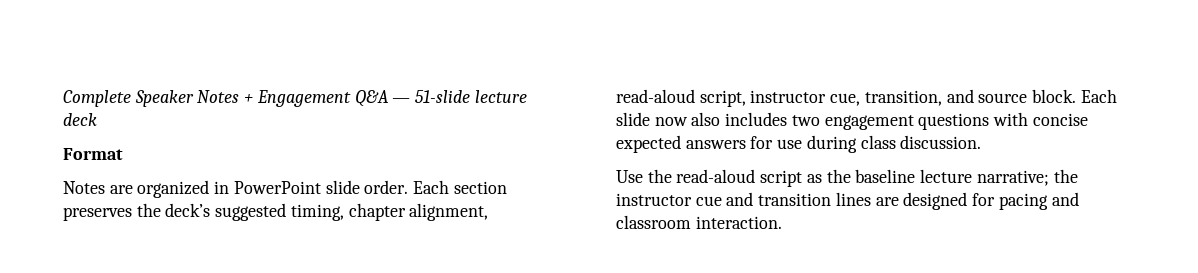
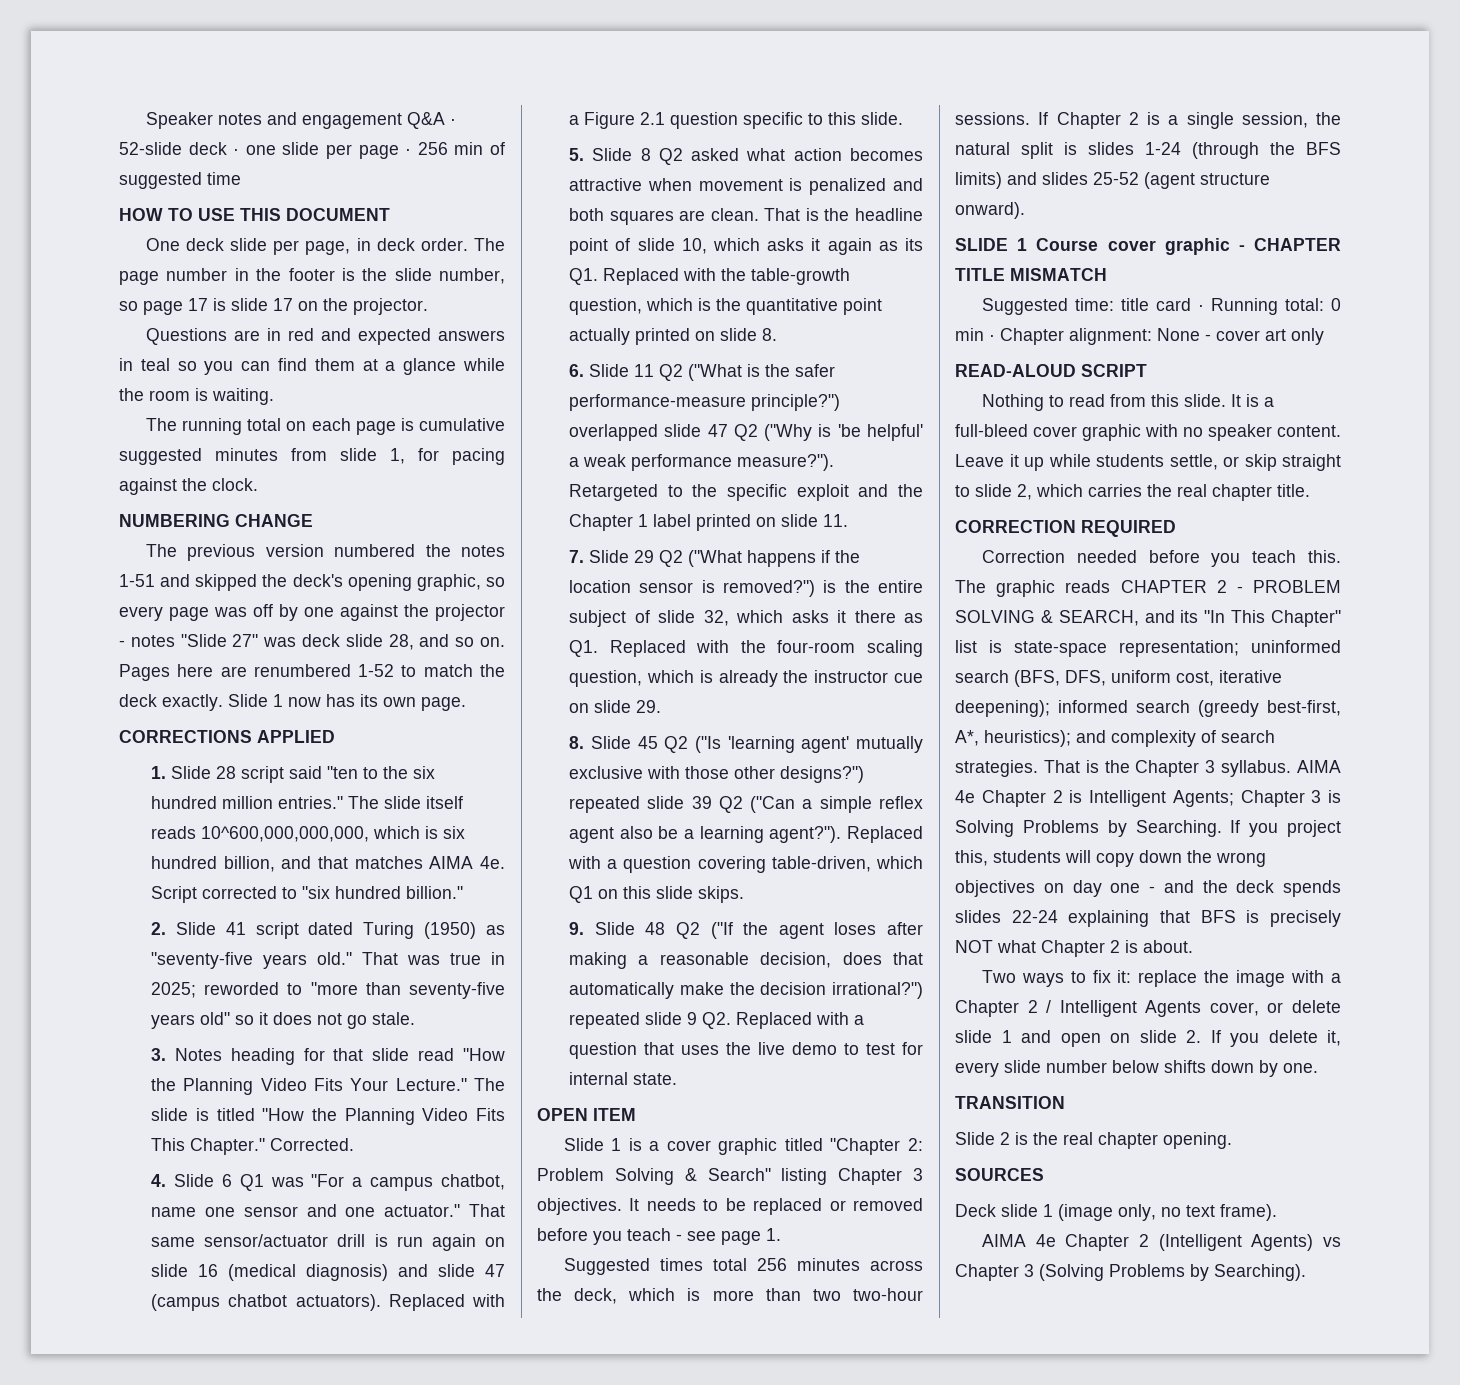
[63,90,527,107] [63,113,97,126] [63,148,123,160] [63,180,507,198] [63,203,489,221] [616,89,1117,107] [616,112,1088,130] [616,135,982,153] [616,169,1078,187] [616,192,1079,210] [616,215,782,229] Complete Speaker Notes + Engagement Q&A — 51-slide lecture deck // Format // Notes are organized in PowerPoint slide order. Each section preserves the deck’s suggested timing, chapter alignment, read-aloud script, instructor cue, transition, and source block. Each slide now also includes two engagement questions with concise expected answers for use during class discussion. // Use the read-aloud script as the baseline lecture narrative; the instructor cue and transition lines are designed for pacing and classroom interaction. -> [145,112,456,129] [119,142,506,159] [119,172,241,189] [119,208,390,221] [145,238,505,255] [119,268,505,285] [119,298,428,315] [145,328,505,345] [119,358,506,375] [119,388,274,405] [145,418,505,435] [119,448,505,465] [119,478,258,495] [119,514,313,527] [145,544,505,561] [119,574,505,591] [119,604,505,621] [119,634,506,650] [119,664,505,681] [119,694,466,711] [119,730,335,743] [151,766,436,783] [151,796,464,809] [151,826,466,842] [151,856,506,872] [151,886,464,903] [151,922,505,939] [151,952,506,969] [151,982,506,999] [151,1012,416,1029] [151,1048,505,1065] [151,1078,505,1095] [151,1108,506,1125] [151,1138,355,1155] [151,1174,505,1191] [151,1204,505,1217] [151,1234,506,1251] [151,1264,506,1281] [151,1294,505,1311] [569,112,904,129] [569,148,923,165] [569,178,923,195] [569,208,923,225] [569,238,924,255] [569,268,851,285] [569,298,883,315] [569,328,778,345] [569,364,836,381] [569,394,841,411] [569,424,923,441] [569,454,835,471] [569,484,924,501] [569,514,849,531] [569,550,861,567] [569,580,923,597] [569,610,923,627] [569,640,923,657] [569,670,923,687] [569,700,662,713] [569,736,923,753] [569,766,865,783] [569,796,923,813] [569,826,923,843] [568,856,923,873] [569,886,745,903] [569,922,923,939] [569,952,923,969] [569,982,923,999] [569,1012,865,1029] [569,1042,923,1059] [569,1072,678,1085] [537,1108,636,1121] [563,1138,923,1155] [537,1168,923,1185] [537,1198,923,1215] [537,1228,781,1245] [563,1258,923,1275] [537,1288,923,1304] [955,112,1341,129] [955,142,1341,159] [955,172,1270,189] [955,202,1025,219] [955,238,1341,255] [955,268,1107,281] [981,298,1341,315] [955,328,1324,345] [955,364,1147,377] [981,394,1274,411] [955,424,1341,441] [955,454,1341,471] [955,484,1310,501] [955,520,1176,537] [981,550,1341,567] [955,580,1341,597] [955,610,1341,627] [955,640,1341,657] [955,670,1282,687] [955,700,1341,717] [955,730,1275,747] [955,760,1341,777] [955,790,1341,807] [955,820,1341,837] [955,850,1266,867] [955,880,1341,897] [955,910,1341,927] [955,940,1193,957] [981,970,1341,987] [955,1000,1341,1017] [955,1030,1341,1047] [955,1060,1318,1077] [955,1096,1065,1109] [955,1132,1232,1149] [955,1168,1044,1181] [955,1204,1277,1221] [981,1234,1341,1251] [955,1264,1306,1281] Speaker notes and engagement Q&A · 52-slide deck · one slide per page · 256 min of suggested time // HOW TO USE THIS DOCUMENT // One deck slide per page, in deck order. The page number in the footer is the slide number, so page 17 is slide 17 on the projector. // Questions are in red and expected answers in teal so you can find them at a glance while the room is waiting. // The running total on each page is cumulative suggested minutes from slide 1, for pacing against the clock. // NUMBERING CHANGE // The previous version numbered the notes 1-51 and skipped the deck's opening graphic, so every page was off by one against the projector - notes "Slide 27" was deck slide 28, and so on. Pages here are renumbered 1-52 to match the deck exactly. Slide 1 now has its own page. // CORRECTIONS APPLIED // 1. Slide 28 script said "ten to the six hundred million entries." The slide itself reads 10^600,000,000,000, which is six hundred billion, and that matches AIMA 4e. Script corrected to "six hundred billion." // 2. Slide 41 script dated Turing (1950) as "seventy-five years old." That was true in 2025; reworded to "more than seventy-five years old" so it does not go stale. // 3. Notes heading for that slide read "How the Planning Video Fits Your Lecture." The slide is titled "How the Planning Video Fits This Chapter." Corrected. // 4. Slide 6 Q1 was "For a campus chatbot, name one sensor and one actuator." That same sensor/actuator drill is run again on slide 16 (medical diagnosis) and slide 47 (campus chatbot actuators). Replaced with a Figure 2.1 question specific to this slide. // 5. Slide 8 Q2 asked what action becomes attractive when movement is penalized and both squares are clean. That is the headline point of slide 10, which asks it again as its Q1. Replaced with the table-growth question, which is the quantitative point actually printed on slide 8. // 6. Slide 11 Q2 ("What is the safer performance-measure principle?") overlapped slide 47 Q2 ("Why is 'be helpful' a weak performance measure?"). Retargeted to the specific exploit and the Chapter 1 label printed on slide 11. // 7. Slide 29 Q2 ("What happens if the location sensor is removed?") is the entire subject of slide 32, which asks it there as Q1. Replaced with the four-room scaling question, which is already the instructor cue on slide 29. // 8. Slide 45 Q2 ("Is 'learning agent' mutually exclusive with those other designs?") repeated slide 39 Q2 ("Can a simple reflex agent also be a learning agent?"). Replaced with a question covering table-driven, which Q1 on this slide skips. // 9. Slide 48 Q2 ("If the agent loses after making a reasonable decision, does that automatically make the decision irrational?") repeated slide 9 Q2. Replaced with a question that uses the live demo to test for internal state. // OPEN ITEM // Slide 1 is a cover graphic titled "Chapter 2: Problem Solving & Search" listing Chapter 3 objectives. It needs to be replaced or removed before you teach - see page 1. // Suggested times total 256 minutes across the deck, which is more than two two-hour sessions. If Chapter 2 is a single session, the natural split is slides 1-24 (through the BFS limits) and slides 25-52 (agent structure onward). // SLIDE 1 Course cover graphic - CHAPTER TITLE MISMATCH // Suggested time: title card · Running total: 0 min · Chapter alignment: None - cover art only // READ-ALOUD SCRIPT // Nothing to read from this slide. It is a full-bleed cover graphic with no speaker content. Leave it up while students settle, or skip straight to slide 2, which carries the real chapter title. // CORRECTION REQUIRED // Correction needed before you teach this. The graphic reads CHAPTER 2 - PROBLEM SOLVING & SEARCH, and its "In This Chapter" list is state-space representation; uninformed search (BFS, DFS, uniform cost, iterative deepening); informed search (greedy best-first, A*, heuristics); and complexity of search strategies. That is the Chapter 3 syllabus. AIMA 4e Chapter 2 is Intelligent Agents; Chapter 3 is Solving Problems by Searching. If you project this, students will copy down the wrong objectives on day one - and the deck spends slides 22-24 explaining that BFS is precisely NOT what Chapter 2 is about. // Two ways to fix it: replace the image with a Chapter 2 / Intelligent Agents cover, or delete slide 1 and open on slide 2. If you delete it, every slide number below shifts down by one. // TRANSITION // Slide 2 is the real chapter opening. // SOURCES // Deck slide 1 (image only, no text frame). // AIMA 4e Chapter 2 (Intelligent Agents) vs Chapter 3 (Solving Problems by Searching).

